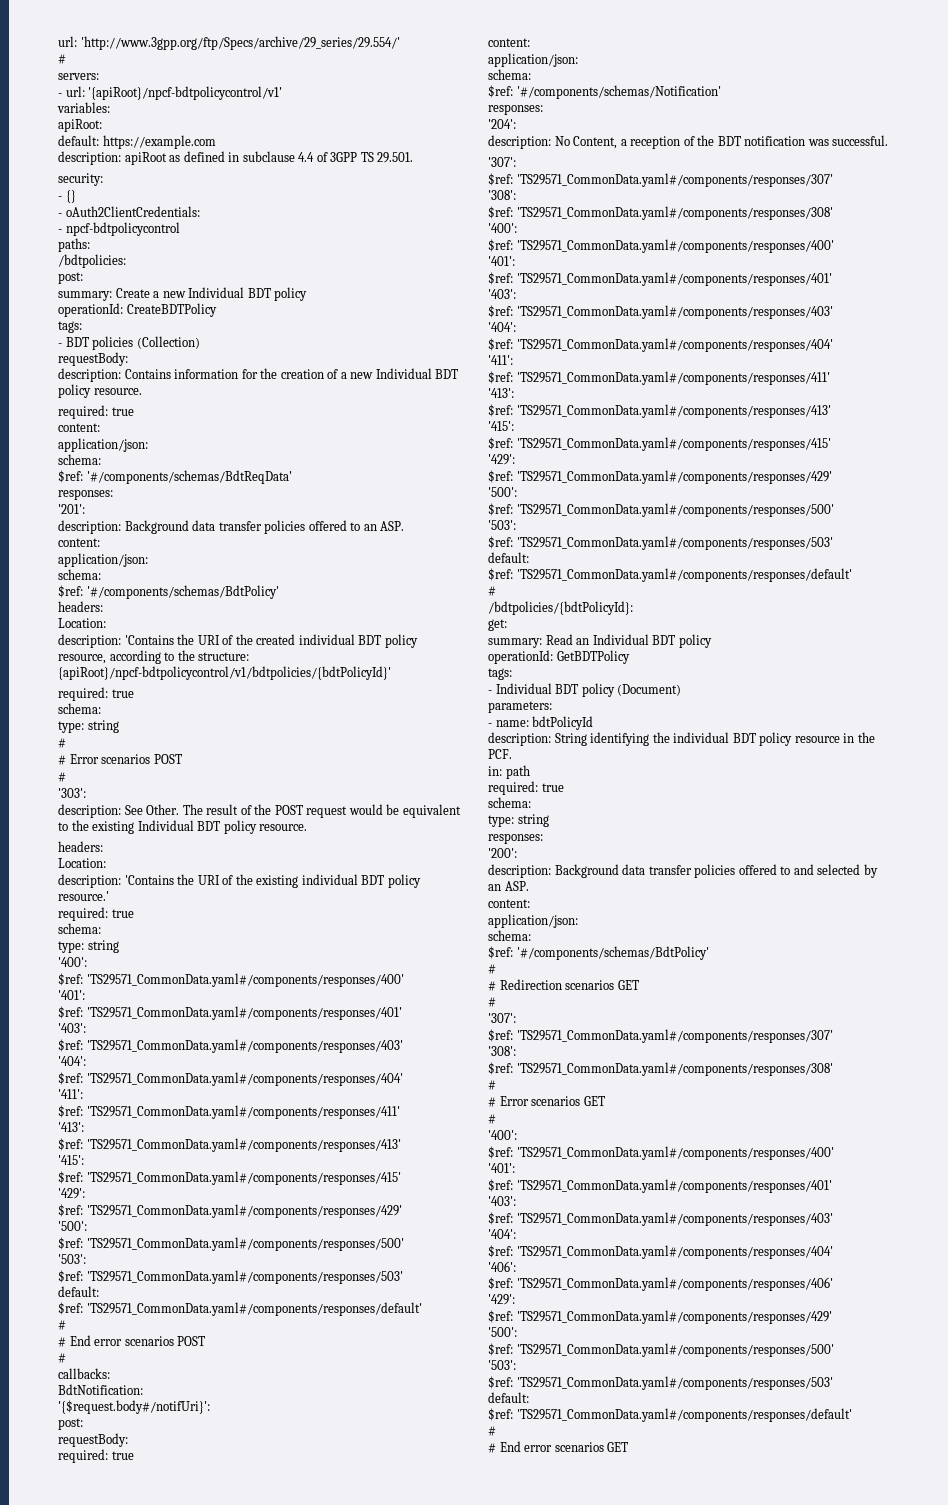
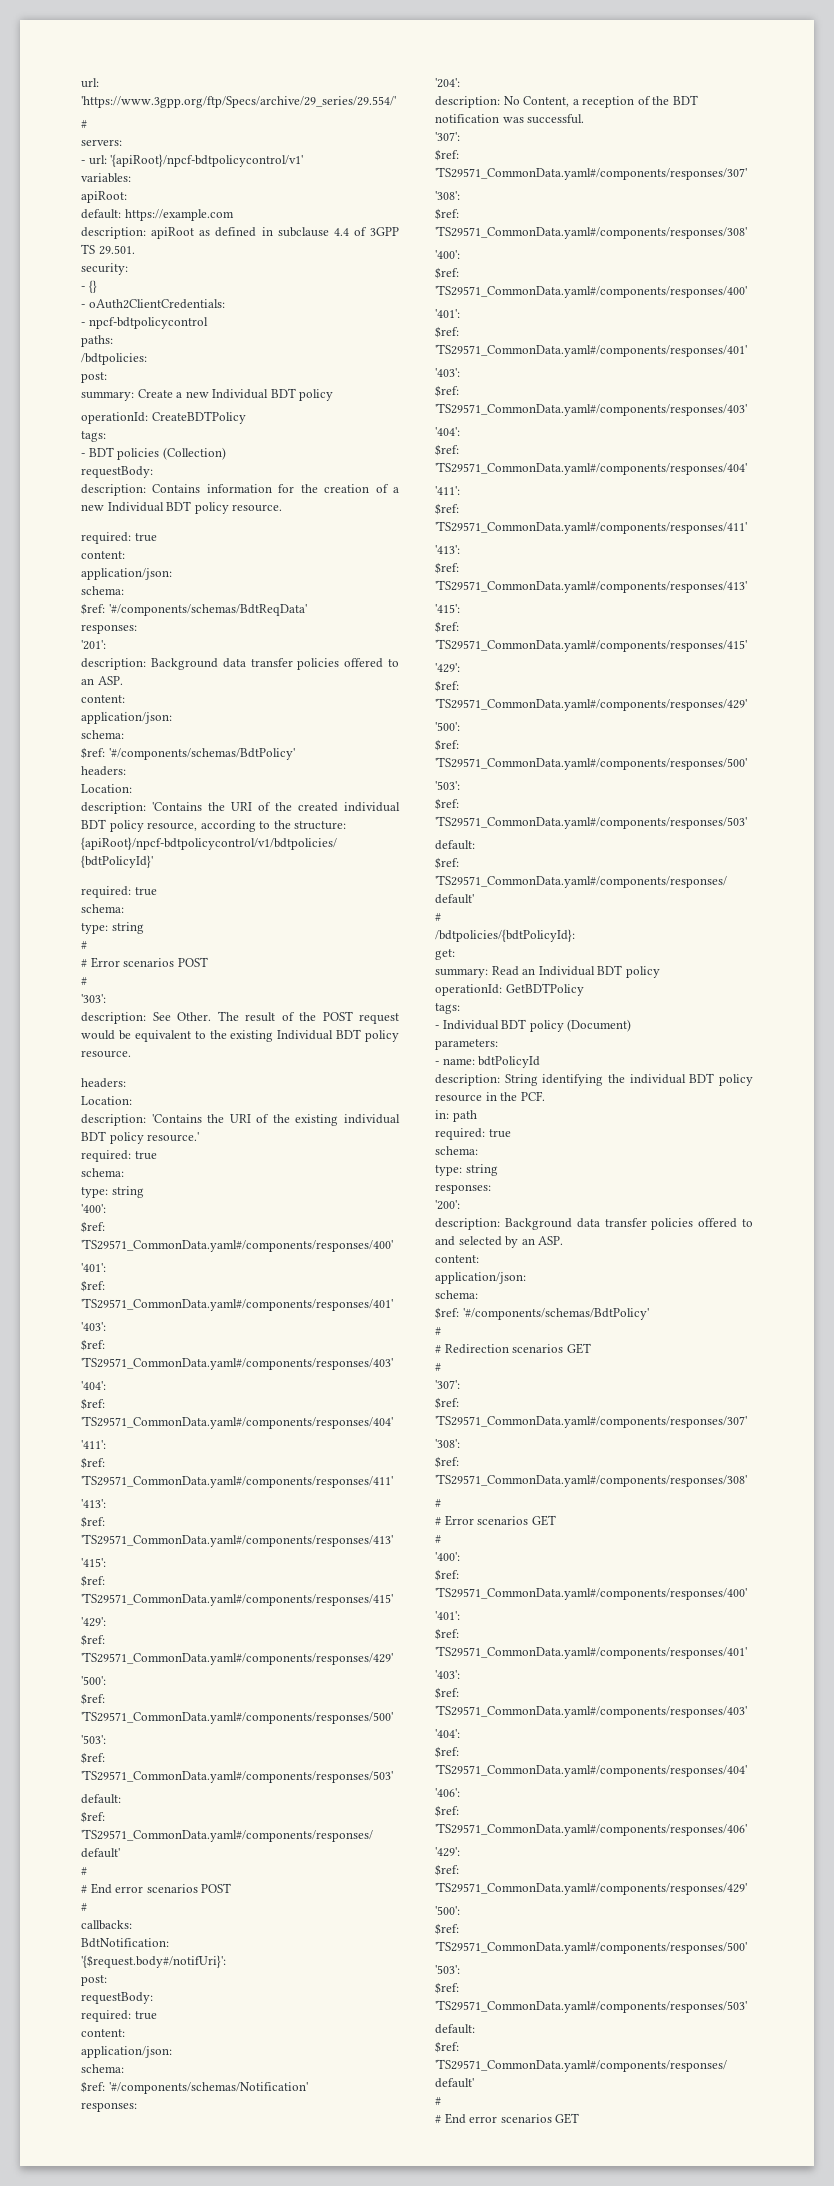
[58,36,400,50] url: 'http://www.3gpp.org/ftp/Specs/archive/29_series/29.554/' -> [81,78,99,88] [81,96,396,108] url: 'https://www.3gpp.org/ftp/Specs/archive/29_series/29.554/'

